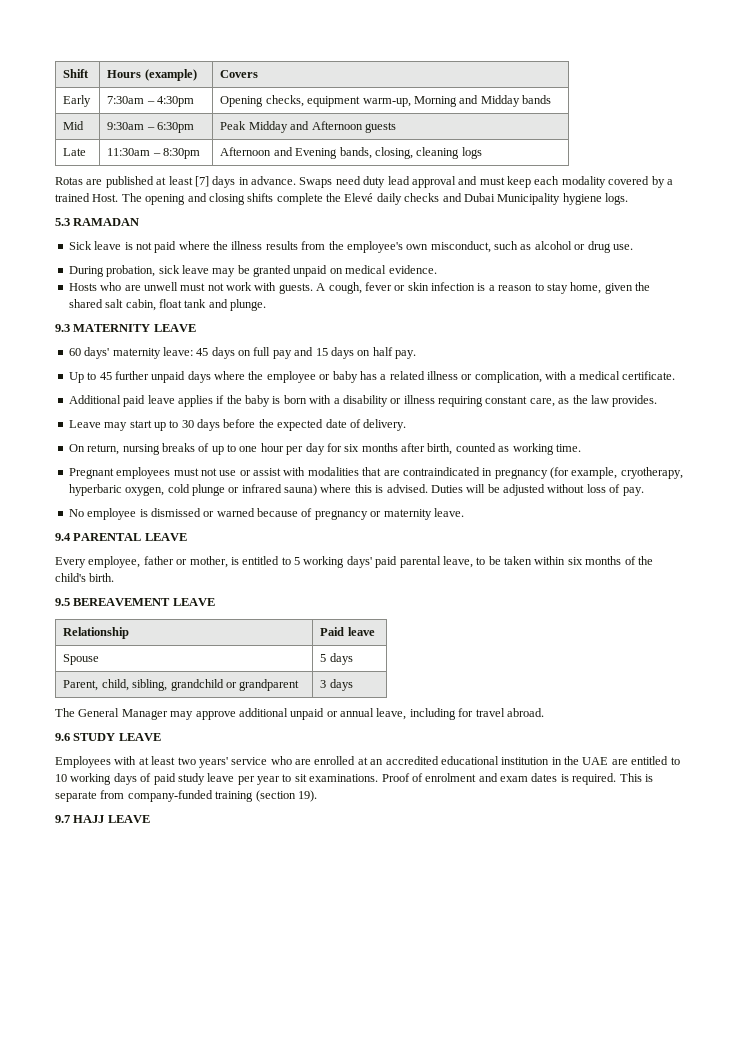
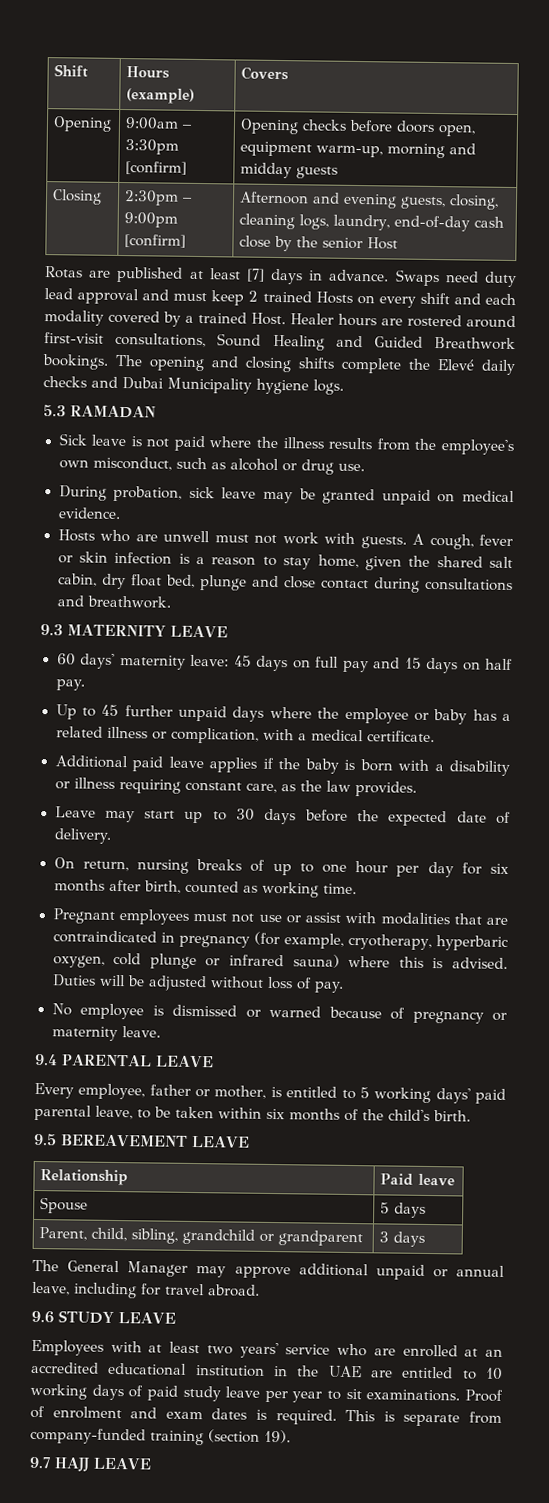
[63,95,92,107] [107,96,195,107] [220,95,552,107] [63,121,85,130] [107,122,195,133] [220,121,396,133] [63,148,87,156] [107,148,201,159] [220,147,482,159] Early | 7:30am – 4:30pm | Opening checks, equipment warm-up, Morning and Midday bands // Mid | 9:30am – 6:30pm | Peak Midday and Afternoon guests // Late | 11:30am – 8:30pm | Afternoon and Evening bands, closing, cleaning logs -> [53,116,113,132] [125,117,193,130] [125,139,180,155] [125,161,188,175] [240,118,477,137] [240,141,477,159] [240,162,339,179] [52,189,103,205] [124,190,194,206] [124,212,179,228] [124,234,187,248] [239,191,500,210] [239,213,505,232] [239,235,399,252] Opening | 9:00am – 3:30pm [confirm] | Opening checks before doors open, equipment warm-up, morning and midday guests // Closing | 2:30pm – 9:00pm [confirm] | Afternoon and evening guests, closing, cleaning logs, laundry, end-of-day cash close by the senior Host
(531, 182) none -> [248,290,481,308] 2 trained Hosts on every shift and
(119, 198) none -> [290,313,516,329] [44,332,517,351] [42,354,109,370] Healer hours are rostered around first-visit consultations, Sound Healing and Guided Breathwork bookings.
[158,299,266,311] float tank and plunge. -> [101,573,513,593] [56,595,171,609] dry float bed, plunge and close contact during consultations and breathwork.

